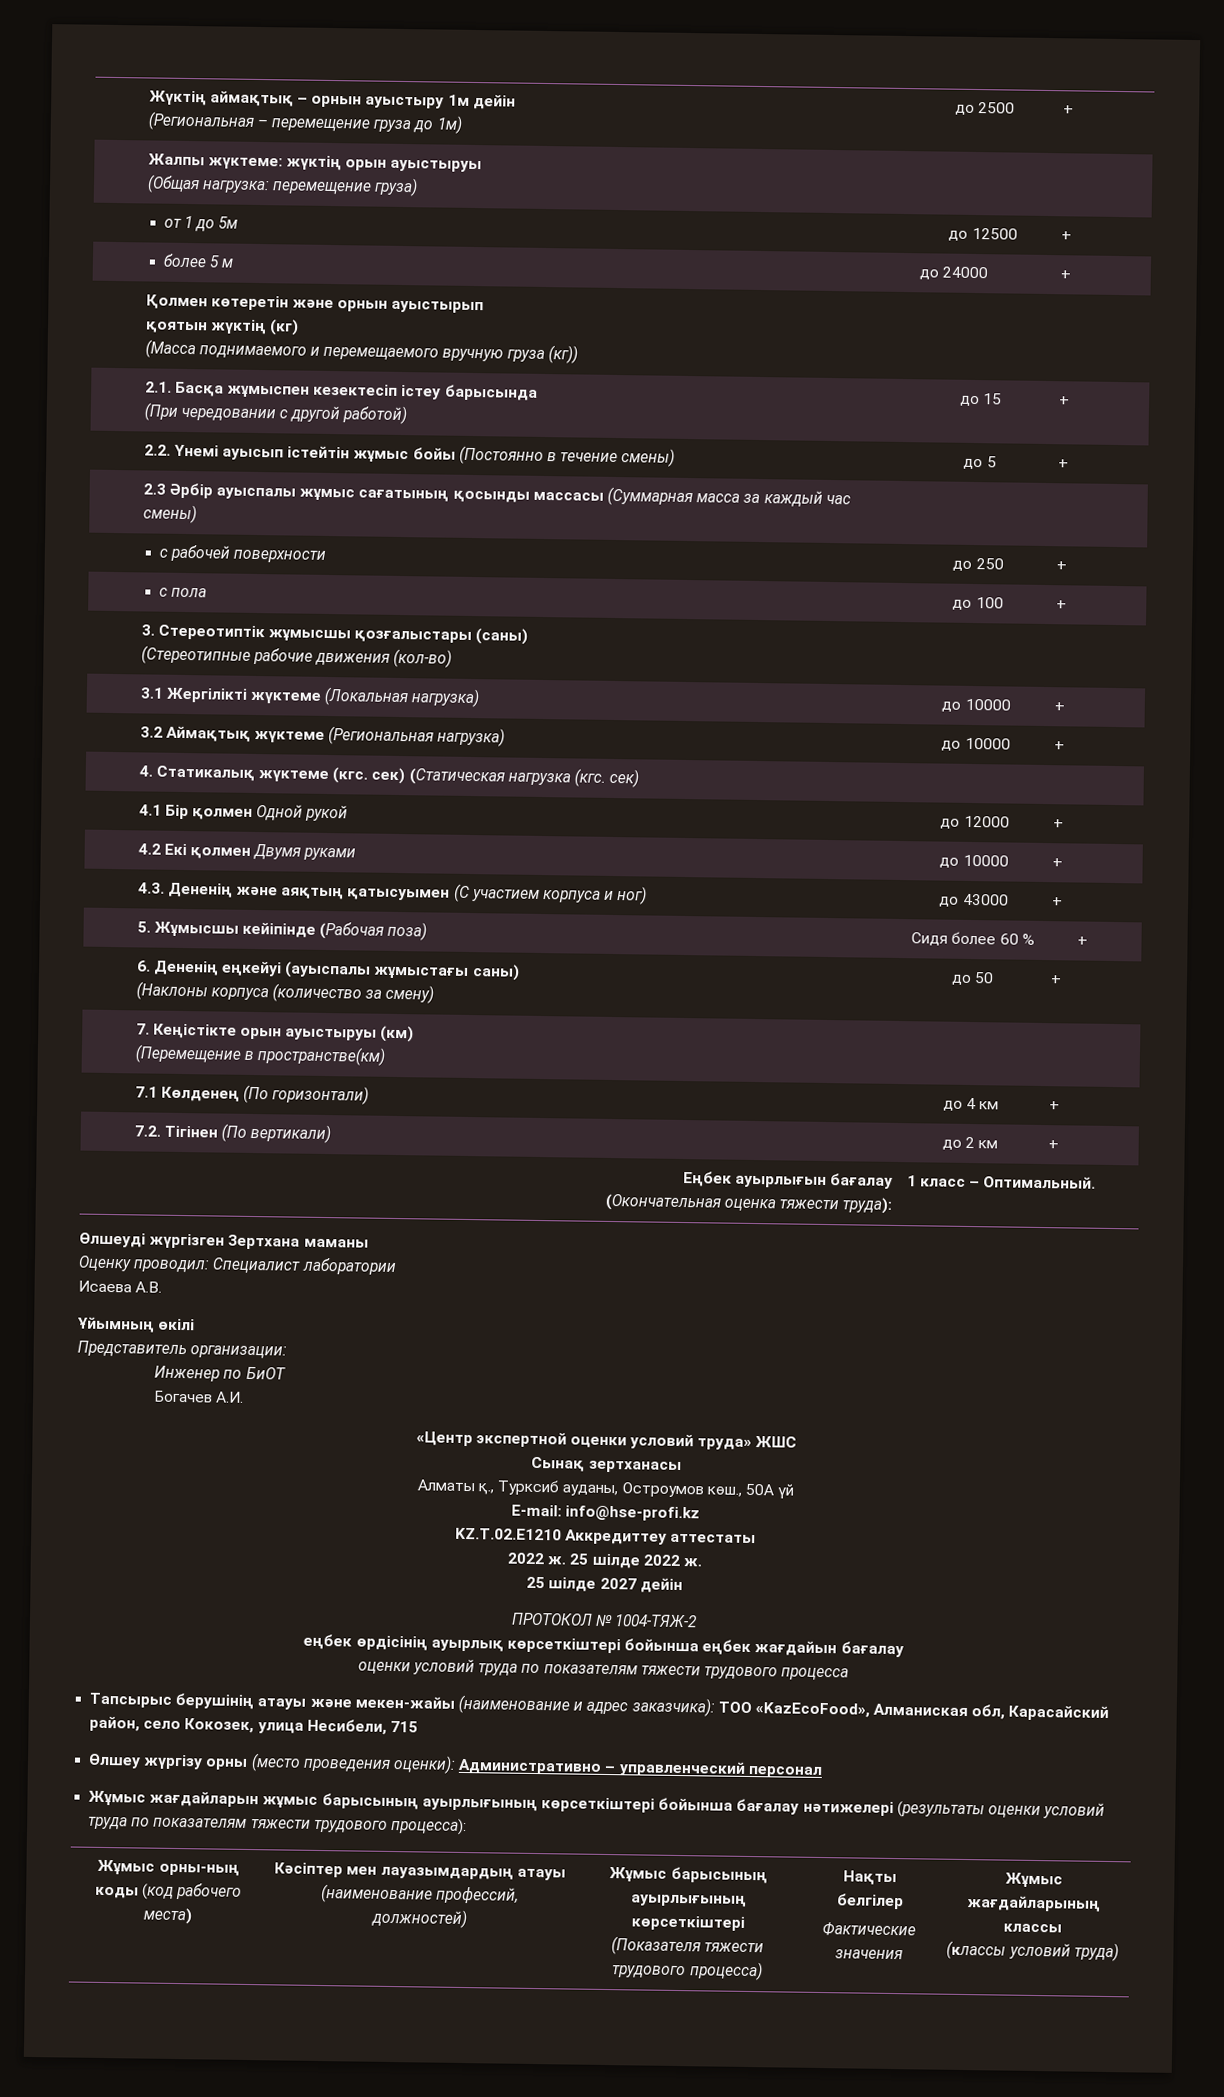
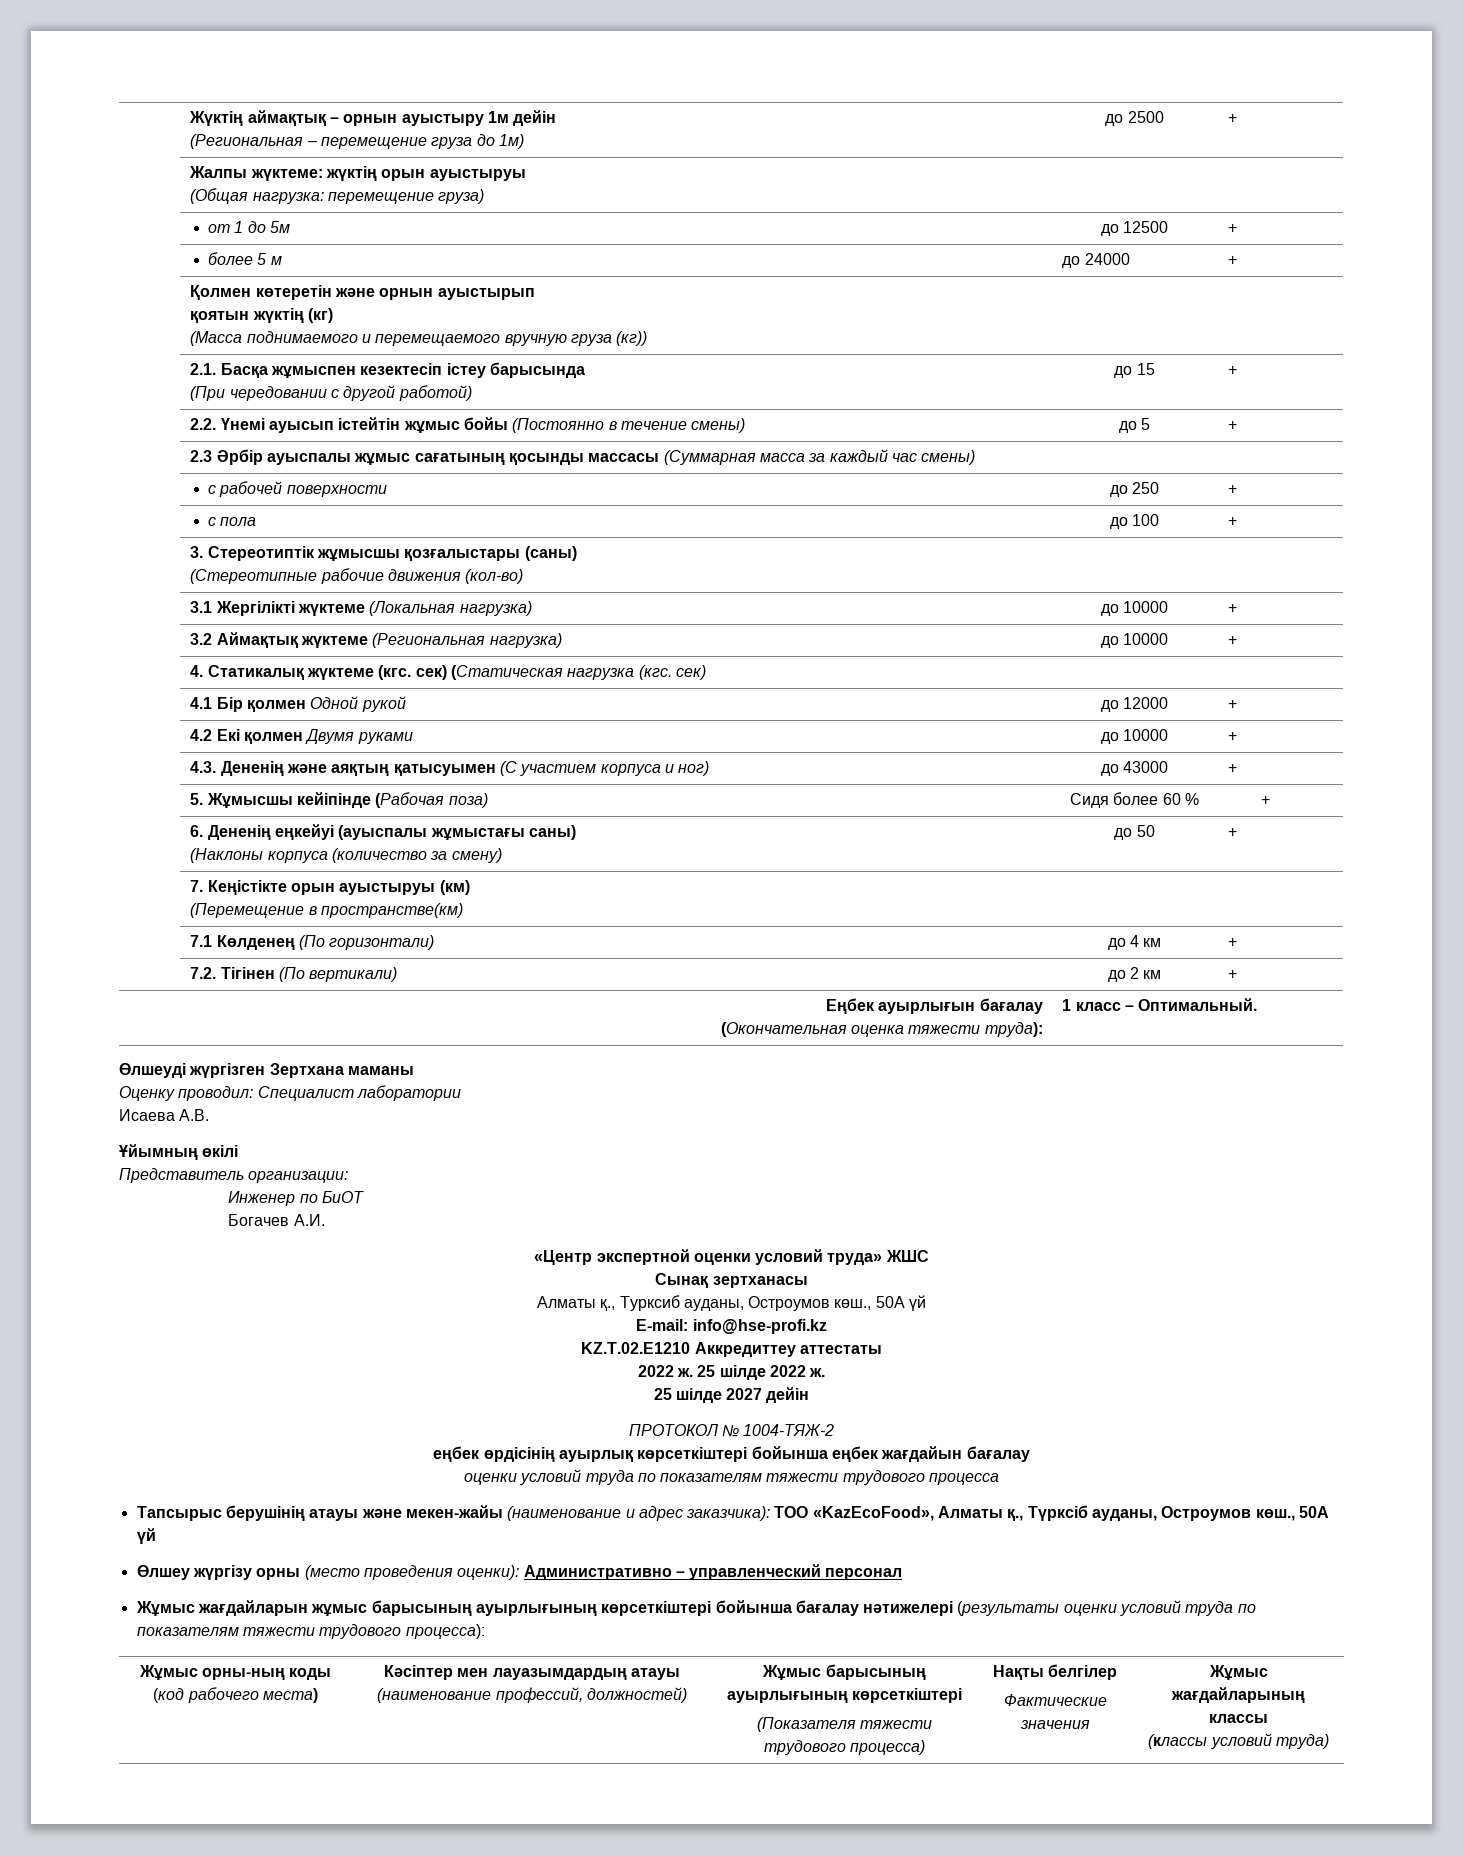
[873,1703,1110,1722] [89,1715,418,1735] Алманиская обл, Карасайский район, село Кокозек, улица Несибели, 715 -> [938,1505,1330,1521] [136,1528,156,1544] Алматы қ., Түрксіб ауданы, Остроумов көш., 50А үй

